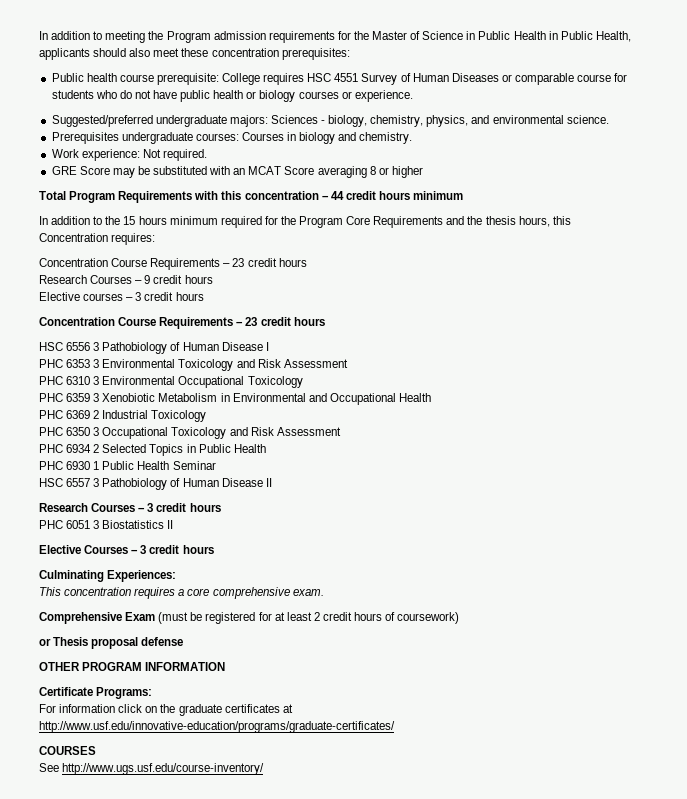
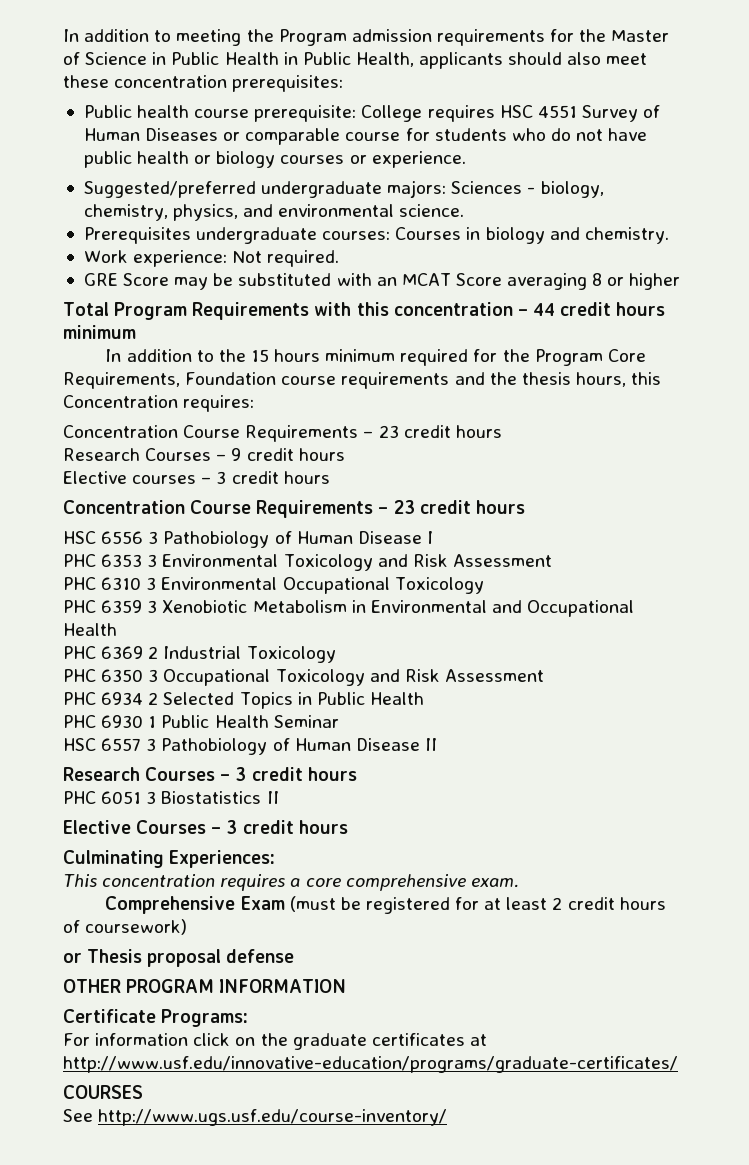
[373,216,444,228] Requirements -> [63,372,450,389] Requirements, Foundation course requirements

